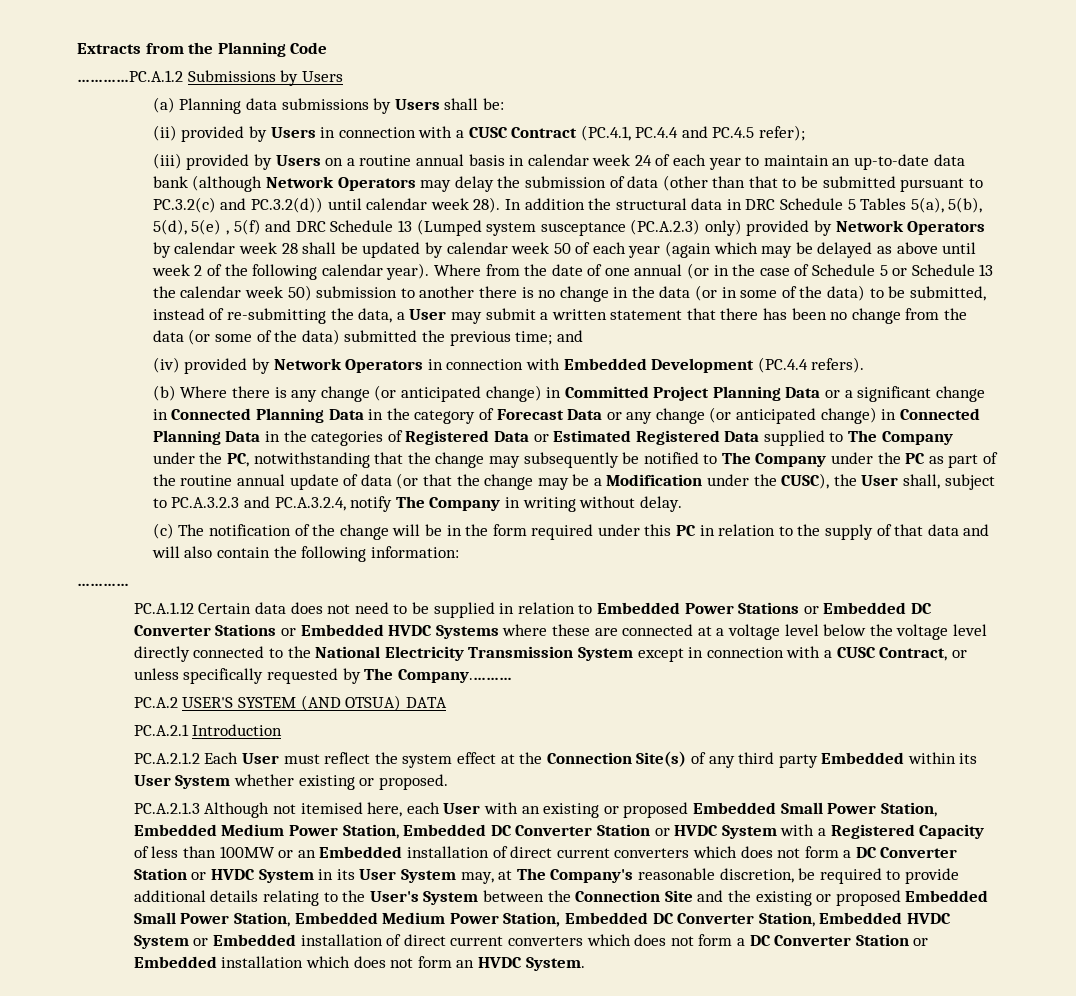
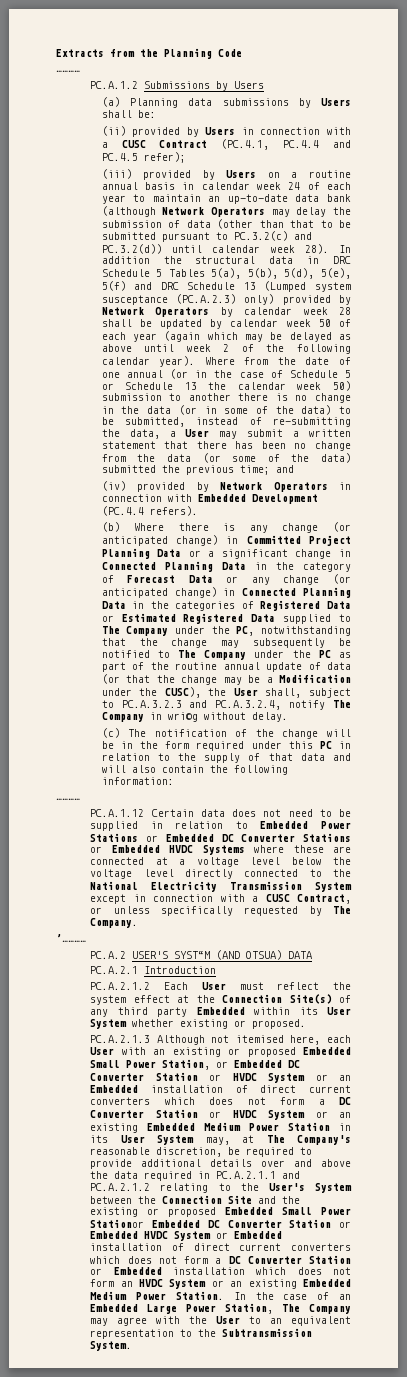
[77,70,183,82] …………PC.A.1.2 -> [56,70,80,72] [90,81,139,89] ………… // PC.A.1.2
[191,219,229,235] 5(e) , -> [321,268,351,279] 5(e),
[522,497,576,512] writing -> [167,712,198,722] wri©g
[397,669,512,683] Company.……… -> [90,918,139,928] [56,934,86,942] Company. // ’…………
[238,697,297,708] SYSTEM -> [174,951,211,959] SYST“M
[133,824,399,839] Embedded Medium Power Station, -> [216,1061,229,1068] or
[780,824,985,839] [133,846,275,858] with a Registered Capacity of less than 100MW -> (306, 1078) none
(314, 876) none -> [315,1111,351,1118] [90,1122,331,1133] or an existing Embedded Medium Power Station
(259, 896) none -> [261,1159,351,1167] [90,1171,301,1181] [90,1183,151,1191] over and above the data required in PC.A.2.1.1 and PC.A.2.1.2
[234,912,815,927] Station, Embedded Medium Power Station, Embedded DC Converter Station, -> [90,1219,351,1228] Stationor Embedded DC Converter Station or
(522, 962) none -> [169,1279,351,1289] [90,1291,351,1300] [90,1303,351,1314] [90,1316,351,1326] [90,1328,313,1339] System or an existing Embedded Medium Power Station. In the case of an Embedded Large Power Station, The Company may agree with the User to an equivalent representation to the Subtransmission

